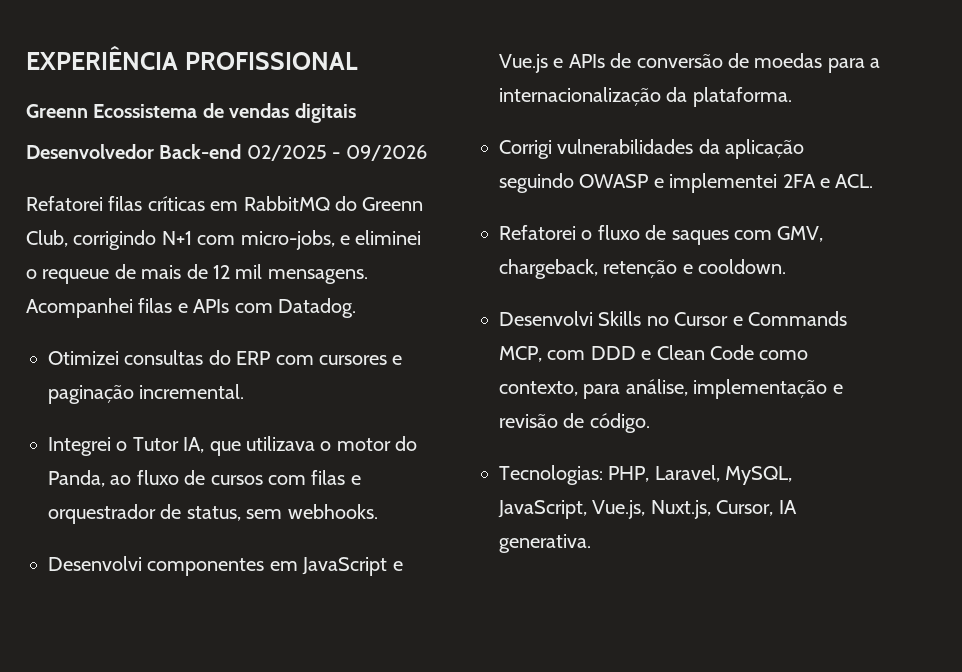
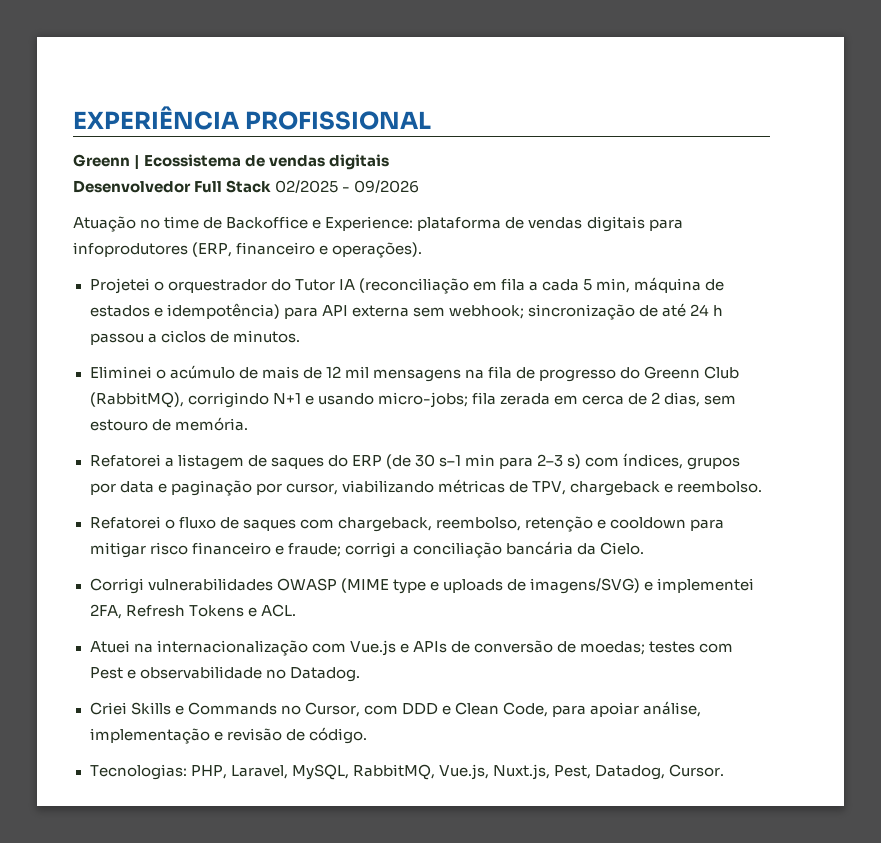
(88, 111) none -> [134,155,141,169] |
[159,144,242,159] Back-end -> [194,180,272,193] Full Stack
[26,196,424,211] [26,230,422,250] [26,269,110,284] Refatorei filas críticas em RabbitMQ do Greenn Club, corrigindo N+1 com micro-jobs, e eliminei o requeue -> [73,216,683,232] [73,242,423,258] [89,277,725,294] [89,303,724,320] [89,330,300,345] [89,365,235,379] Atuação no time de Backoffice e Experience: plataforma de vendas digitais para infoprodutores (ERP, financeiro e operações). // Projetei o orquestrador do Tutor IA (reconciliação em fila a cada 5 min, máquina de estados e idempotência) para API externa sem webhook; sincronização de até 24 h passou a ciclos de minutos. // Eliminei o acúmulo
[267,269,368,284] [26,298,356,318] [48,350,403,365] [48,384,245,404] [48,436,418,456] [48,470,361,487] [48,504,378,524] [48,556,403,576] [499,53,881,73] [499,87,792,107] [499,139,805,159] [499,173,874,193] mensagens. Acompanhei filas e APIs com Datadog. // Otimizei consultas do ERP com cursores e paginação incremental. // Integrei o Tutor IA, que utilizava o motor do Panda, ao fluxo de cursos com filas e orquestrador de status, sem webhooks. // Desenvolvi componentes em JavaScript e Vue.js e APIs de conversão de moedas para a internacionalização da plataforma. // Corrigi vulnerabilidades da aplicação seguindo OWASP e implementei 2FA e ACL. -> [372,366,740,382] [89,392,737,408] [89,417,248,431] [89,453,741,470] [89,479,763,496] mensagens na fila de progresso do Greenn Club (RabbitMQ), corrigindo N+1 e usando micro-jobs; fila zerada em cerca de 2 dias, sem estouro de memória. // Refatorei a listagem de saques do ERP (de 30 s–1 min para 2–3 s) com índices, grupos por data e paginação por cursor, viabilizando métricas de TPV, chargeback e reembolso.
[777,226,824,242] [499,259,787,279] [499,311,847,326] [499,345,809,362] [499,381,621,399] GMV, chargeback, retenção e cooldown. // Desenvolvi Skills no Cursor e Commands MCP, com DDD e Clean Code como contexto, para -> [337,516,725,532] [89,541,644,558] [89,578,754,594] [89,604,296,619] [89,640,734,656] [89,666,360,682] [89,702,640,717] chargeback, reembolso, retenção e cooldown para mitigar risco financeiro e fraude; corrigi a conciliação bancária da Cielo. // Corrigi vulnerabilidades OWASP (MIME type e uploads de imagens/SVG) e implementei 2FA, Refresh Tokens e ACL. // Atuei na internacionalização com Vue.js e APIs de conversão de moedas; testes com Pest e observabilidade no Datadog. // Criei Skills e Commands no Cursor, com DDD e Clean Code, para apoiar
[498,500,587,519] JavaScript, -> [352,764,435,780] RabbitMQ,
[716,500,797,516] [499,534,591,553] Cursor, IA generativa. -> [553,764,724,780] Pest, Datadog, Cursor.

